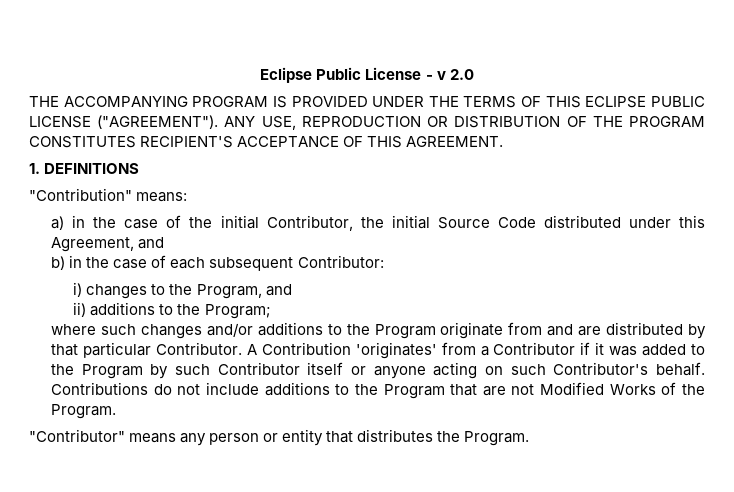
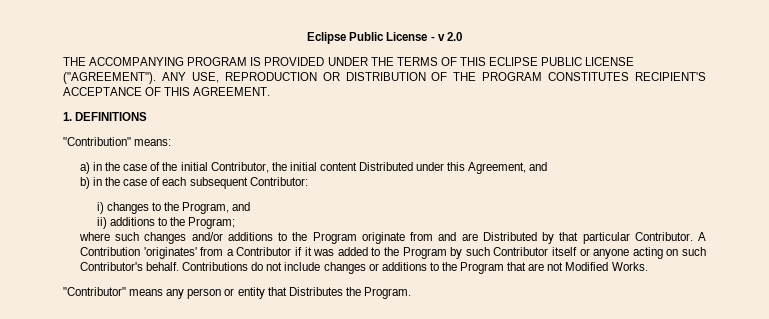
[437,215,621,229] Source Code distributed -> [319,162,414,171] content Distributed
[606,322,684,335] distributed -> [482,232,537,241] Distributed
(260, 388) none -> [323,262,379,274] changes or
[609,382,705,395] [51,404,117,419] Works of the Program. -> [611,262,648,271] Works.
[357,429,434,442] distributes -> [288,287,343,296] Distributes

